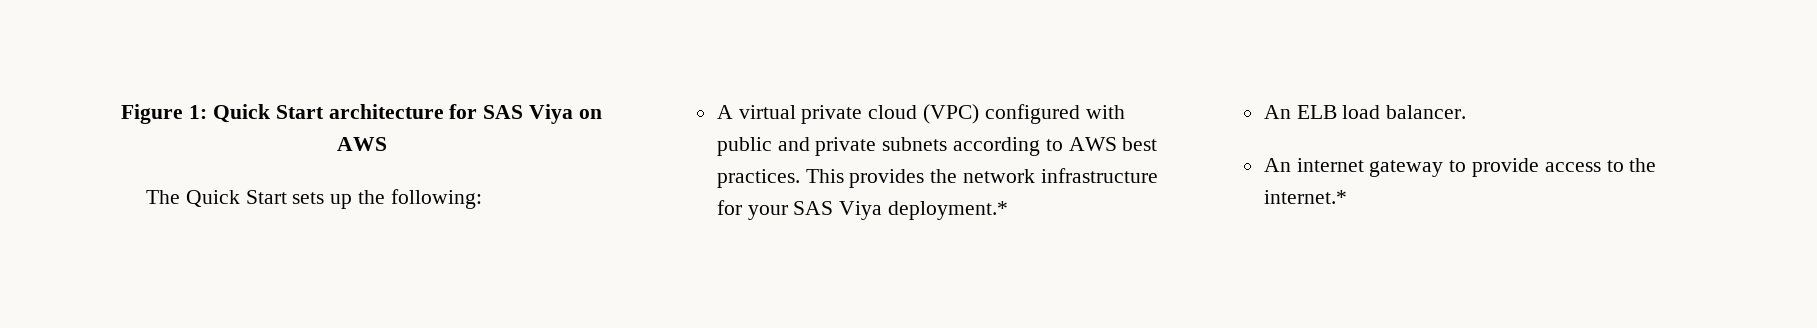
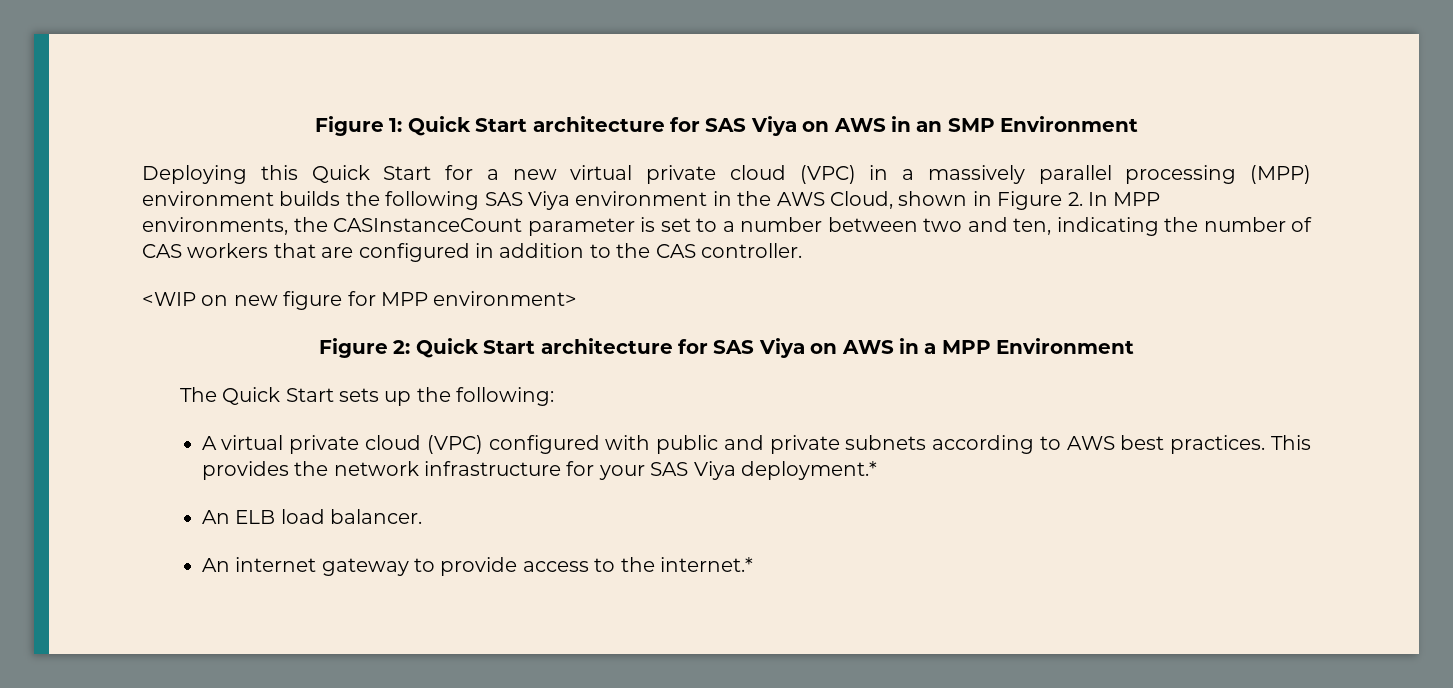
(387, 144) none -> [890,116,1139,132] [142,165,1311,184] [142,191,1161,210] [142,217,1312,236] [142,243,802,262] [142,291,578,310] [318,338,1135,358] in an SMP Environment // Deploying this Quick Start for a new virtual private cloud (VPC) in a massively parallel processing (MPP) environment builds the following SAS Viya environment in the AWS Cloud, shown in Figure 2. In MPP environments, the CASInstanceCount parameter is set to a number between two and ten, indicating the number of CAS workers that are configured in addition to the CAS controller. // <WIP on new figure for MPP environment> // Figure 2: Quick Start architecture for SAS Viya on AWS in a MPP Environment

